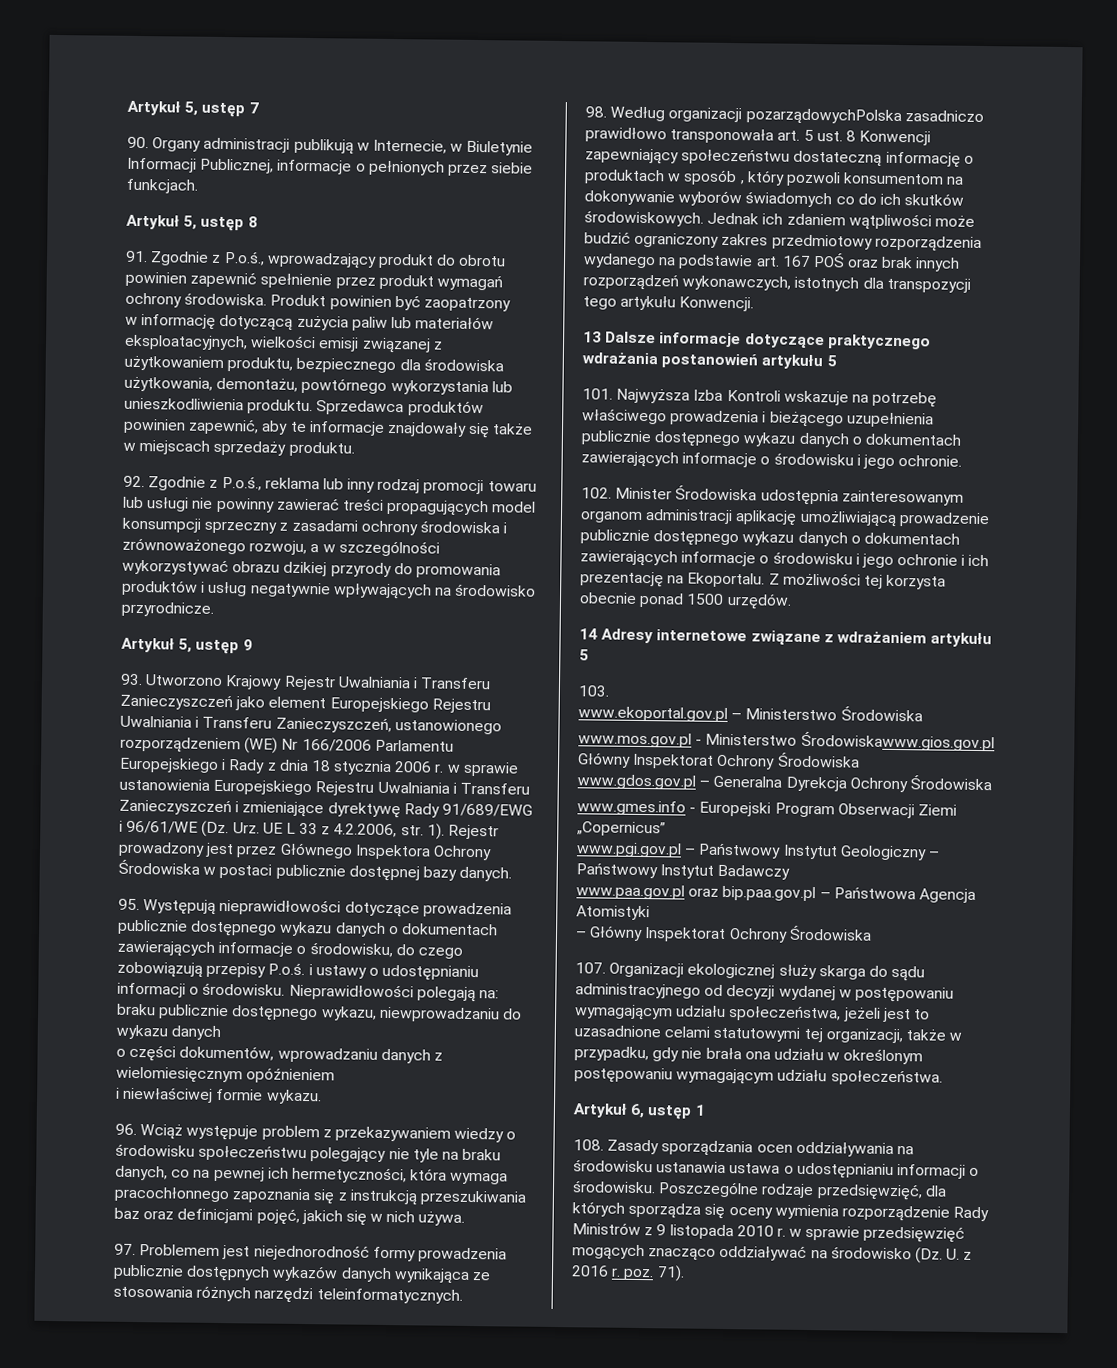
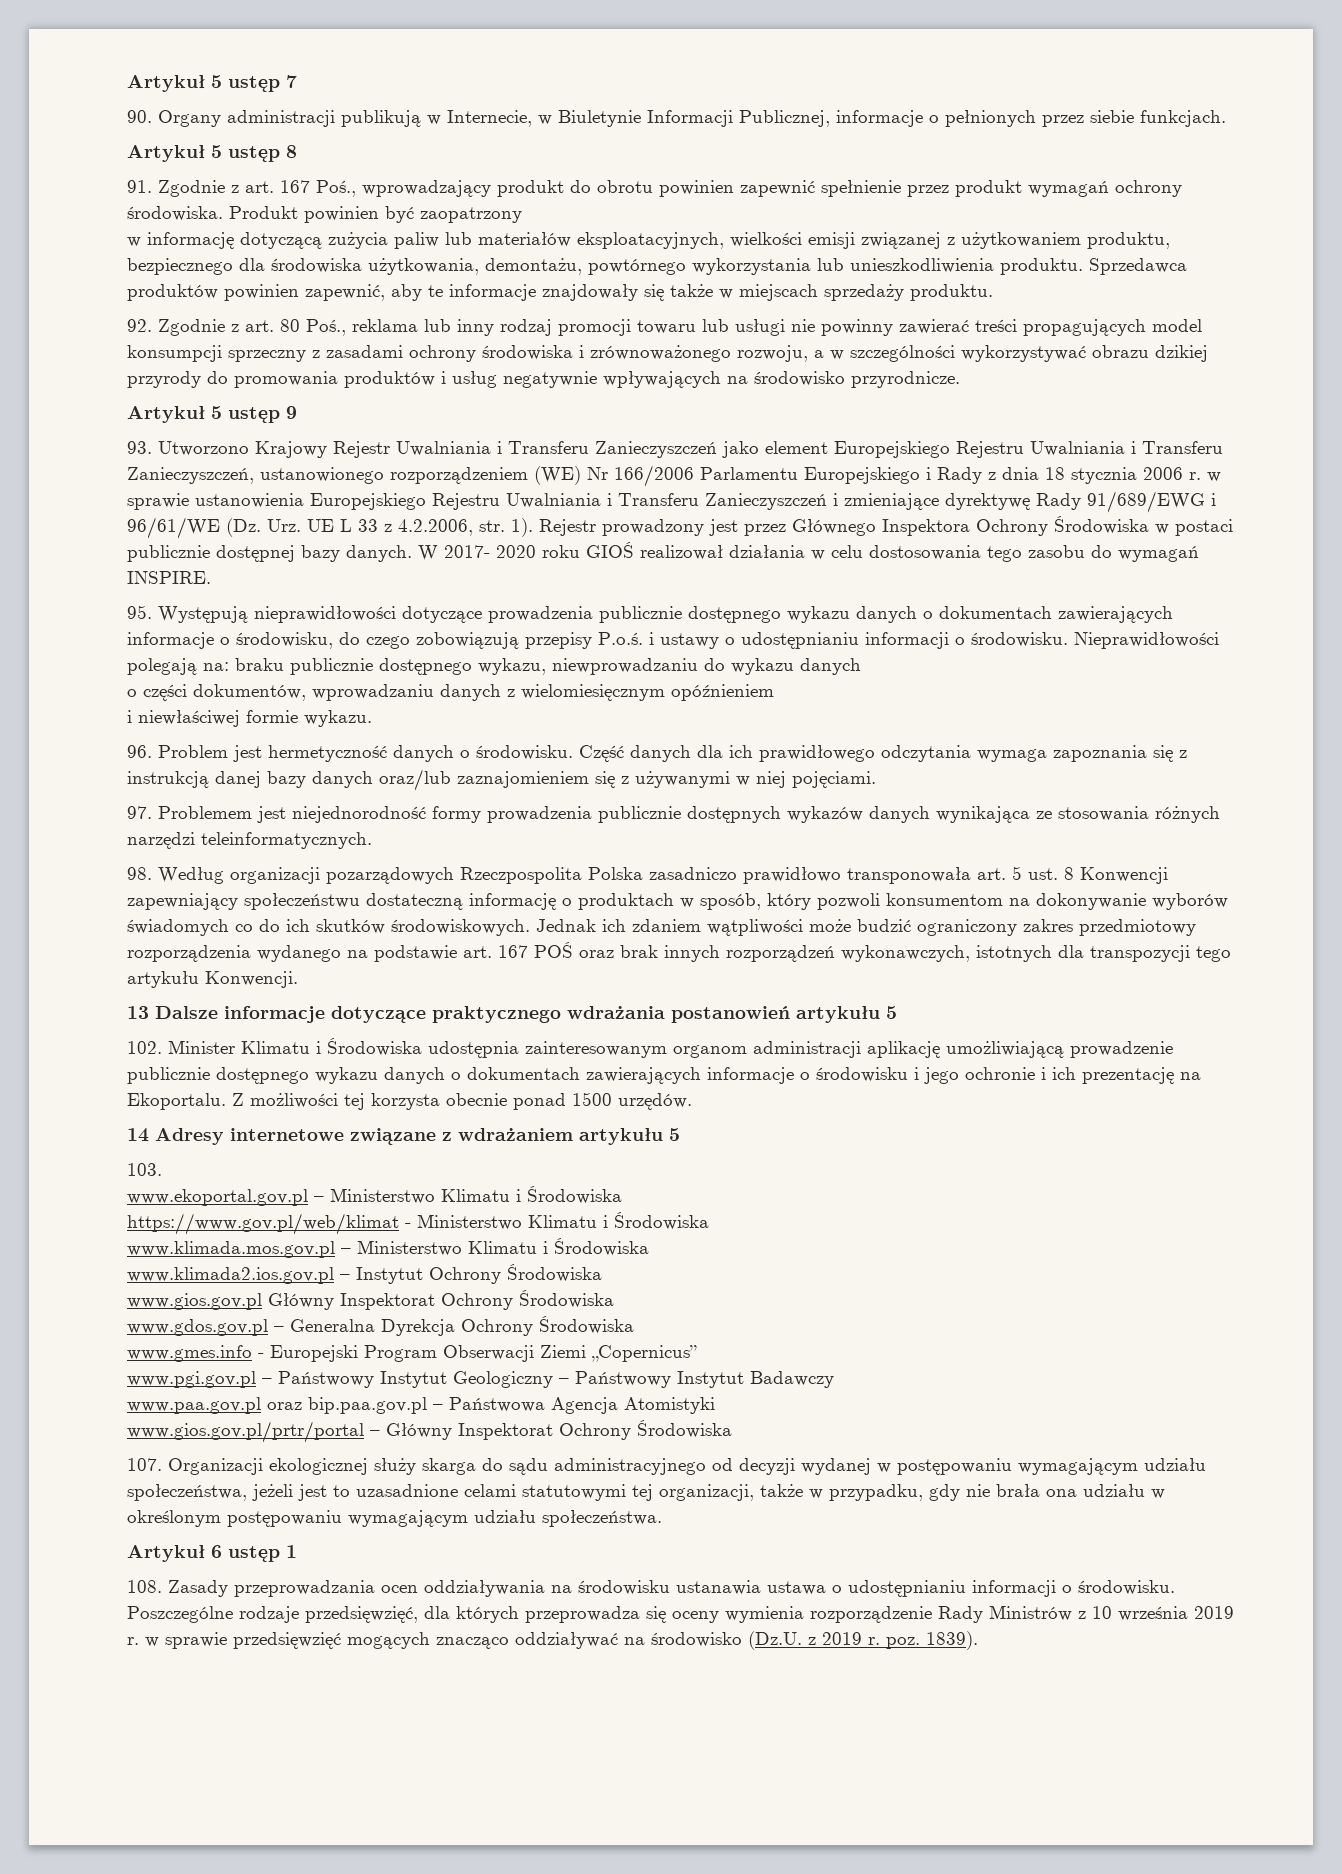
[127,100,199,116] Artykuł 5, -> [127,75,222,92] Artykuł 5
[183,215,198,230] 5, -> [211,145,222,158] 5
[223,251,265,266] P.o.ś., -> [245,180,356,197] art. 167 Poś.,
[221,475,262,491] P.o.ś., -> [245,319,346,336] art. 80 Poś.,
[178,638,193,653] 5, -> [211,406,222,419] 5
(513, 874) none -> [418,542,1199,562] [127,571,211,584] W 2017- 2020 roku GIOŚ realizował działania w celu dostosowania tego zasobu do wymagań INSPIRE.
[140,1124,517,1143] [115,1143,502,1163] [115,1165,509,1185] [114,1186,526,1206] [114,1207,466,1226] Wciąż występuje problem z przekazywaniem wiedzy o środowisku społeczeństwu polegający nie tyle na braku danych, co na pewnej ich hermetyczności, która wymaga pracochłonnego zapoznania się z instrukcją przeszukiwania baz oraz definicjami pojęć, jakich się w nich używa. -> [158,745,1187,762] [127,769,876,791] Problem jest hermetyczność danych o środowisku. Część danych dla ich prawidłowego odczytania wymaga zapoznania się z instrukcją danej bazy danych oraz/lub zaznajomieniem się z używanymi w niej pojęciami.
[745,108,902,126] pozarządowychPolska -> [326,867,643,884] pozarządowych Rzeczpospolita Polska
[683,169,744,186] sposób , -> [700,893,761,910] sposób,
[582,388,938,408] [582,408,934,428] [581,430,961,448] [581,451,963,469] // 101. Najwyższa Izba Kontroli wskazuje na potrzebę właściwego prowadzenia i bieżącego uzupełnienia publicznie dostępnego wykazu danych o dokumentach zawierających informacje o środowisku i jego ochronie. -> (897, 1012) none
(673, 493) none -> [241,1041,321,1054] Klimatu i
[840,706,923,722] [578,731,995,752] Środowiska // www.mos.gov.pl - Ministerstwo Środowiskawww.gios.gov.pl -> [441,1186,622,1204] [127,1212,709,1235] [127,1238,649,1258] [127,1264,602,1284] [127,1293,262,1310] Klimatu i Środowiska // https://www.gov.pl/web/klimat - Ministerstwo Klimatu i Środowiska // www.klimada.mos.gov.pl – Ministerstwo Klimatu i Środowiska // www.klimada2.ios.gov.pl – Instytut Ochrony Środowiska // www.gios.gov.pl
(650, 913) none -> [127,1421,364,1443] www.gios.gov.pl/prtr/portal
[630,1103,646,1119] 6, -> [211,1545,222,1558] 6
[661,1140,754,1157] sporządzania -> [234,1580,375,1597] przeprowadzania
[628,1202,702,1219] sporządza -> [525,1606,640,1623] przeprowadza
[656,1224,774,1240] 9 listopada 2010 -> [1092,1606,1234,1621] 10 września 2019
[914,1247,973,1264] [571,1265,609,1277] (Dz. U. z 2016 -> [748,1631,862,1650] (Dz.U. z 2019
[656,1265,685,1282] 71). -> [926,1631,978,1650] 1839).

